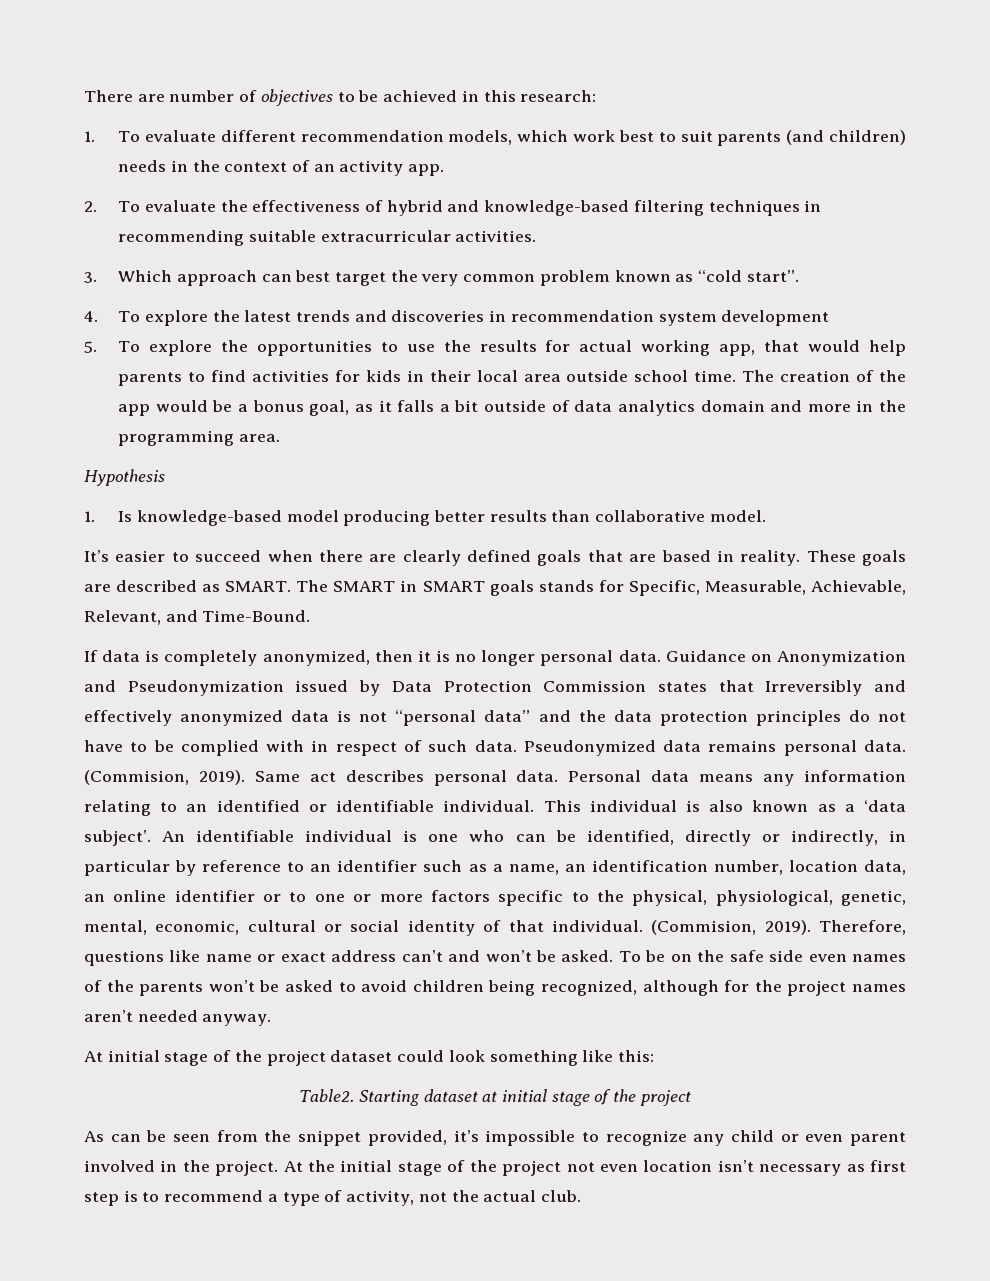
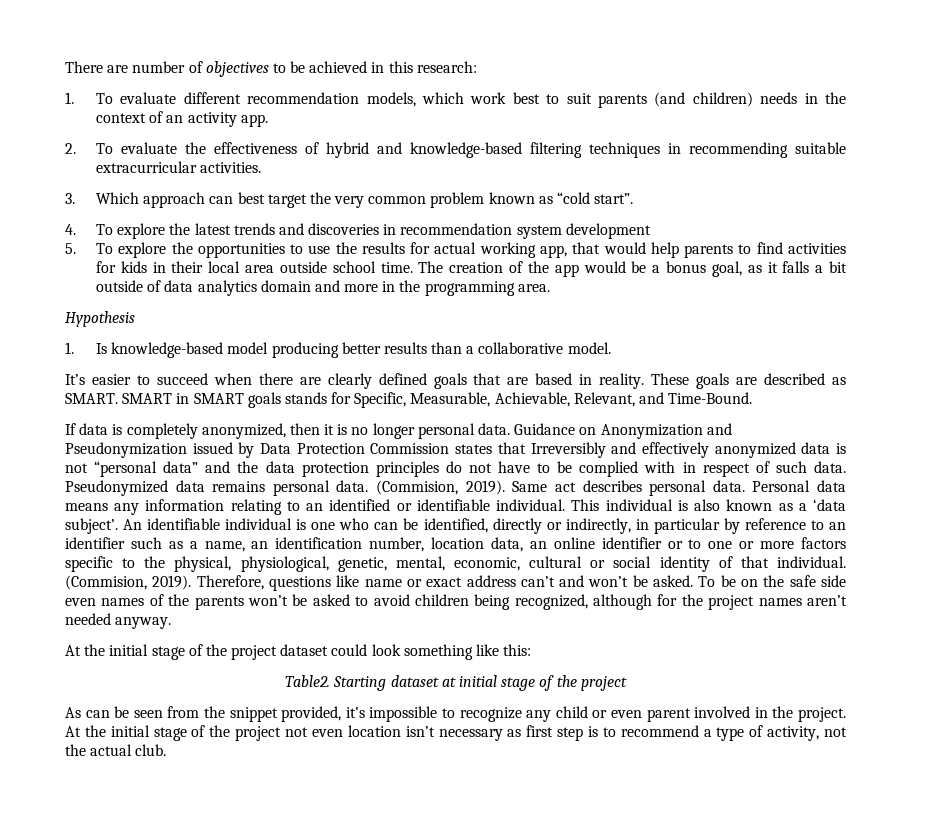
(591, 516) none -> [466,346,475,354] a
[296,580,329,592] The -> (118, 398) none
(103, 1056) none -> [84,644,106,656] the

